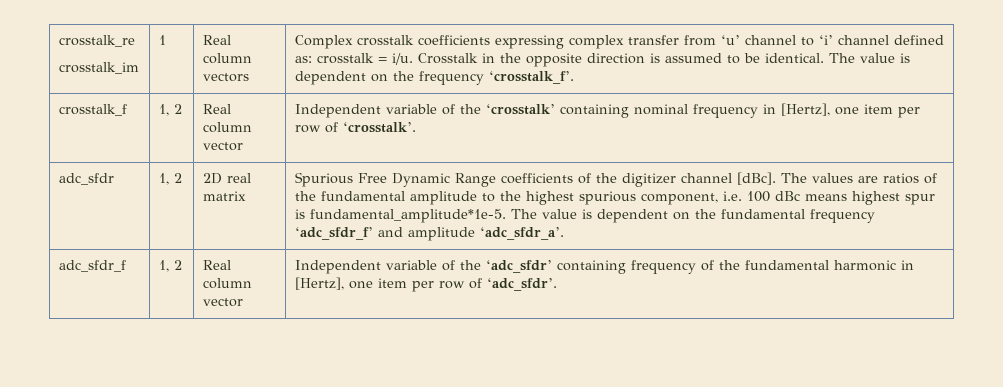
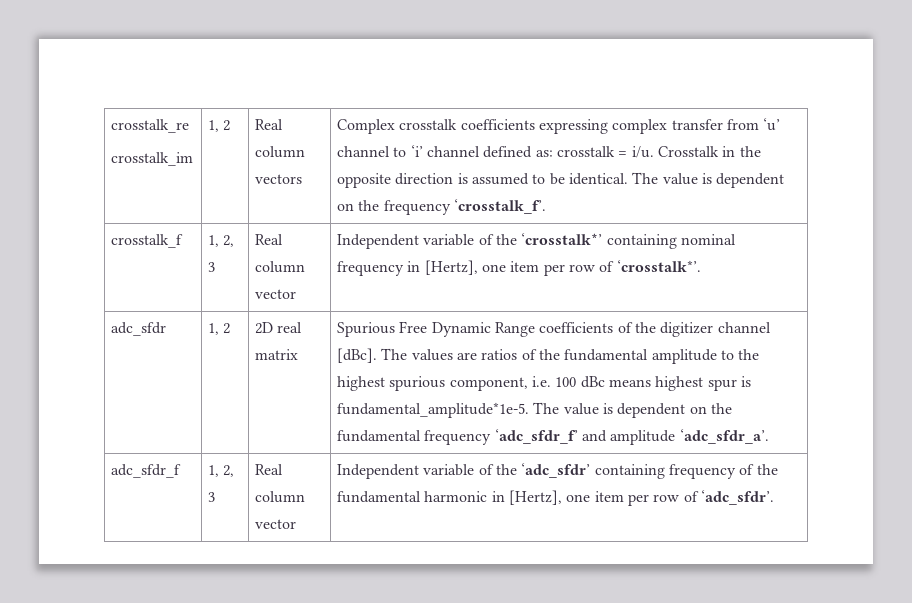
[158,35,166,45] 1 -> [208,120,231,132] 1, 2
[173,104,182,114] [202,104,231,114] [202,122,252,133] [202,142,243,151] [294,104,555,118] 2 | Real column vector | Independent variable of the ‘crosstalk’ -> [223,235,235,247] [208,262,216,272] [255,234,284,245] [255,261,306,273] [255,289,297,299] [337,233,603,249] 2, 3 | Real column vector | Independent variable of the ‘crosstalk*’
[342,122,416,133] ‘crosstalk’. -> [616,260,701,272] ‘crosstalk*’.
[173,260,182,270] 2 -> [223,465,235,477] [208,492,216,502] 2, 3

